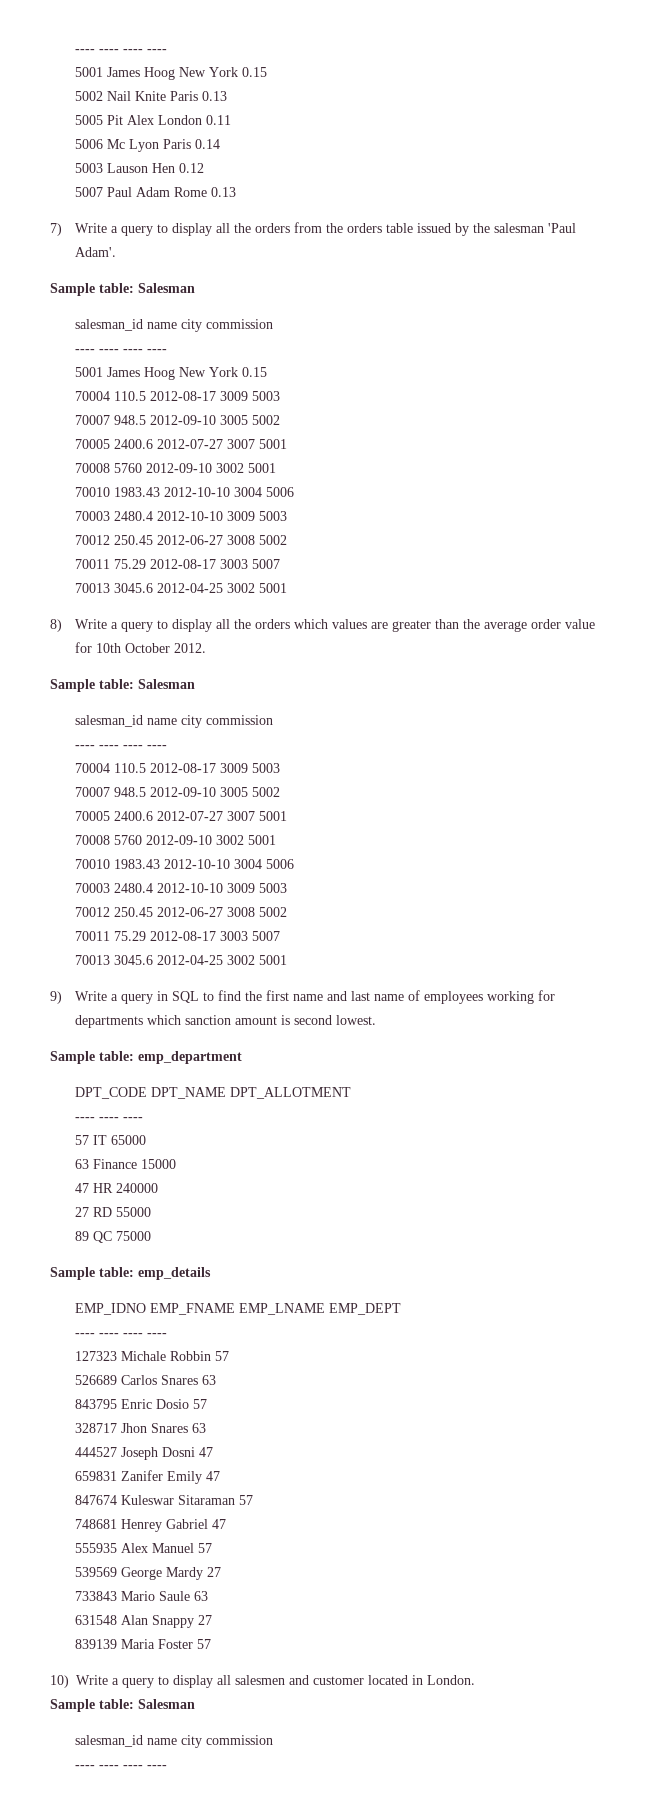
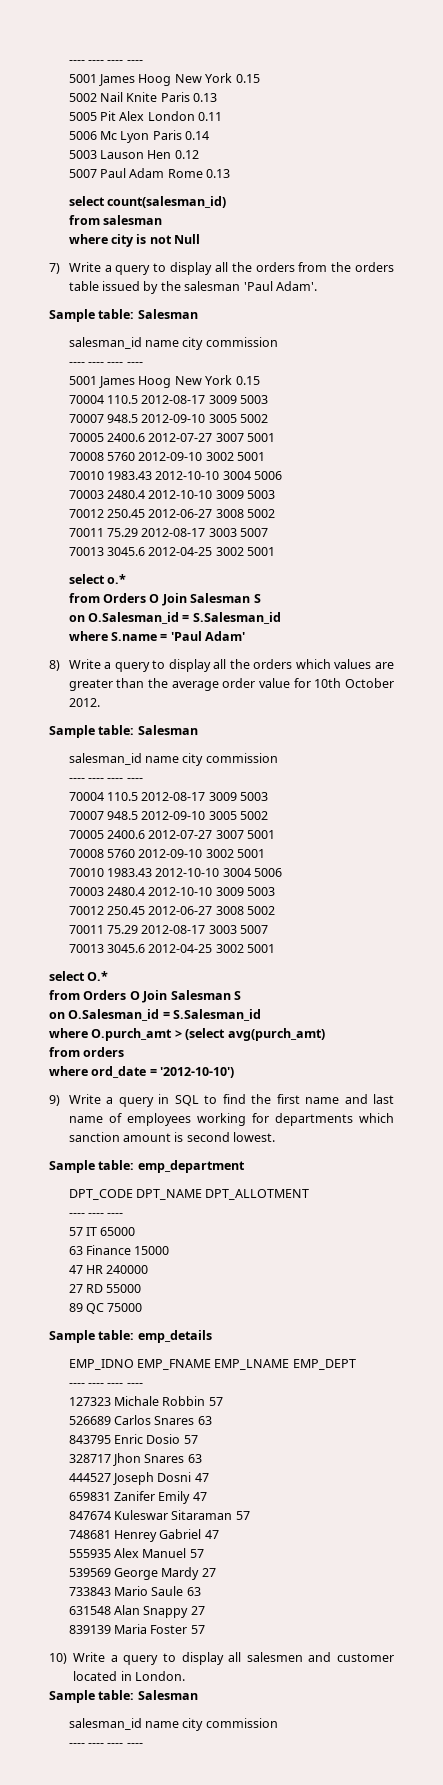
(236, 192) none -> [68,196,227,208] [68,215,163,225] [68,234,201,247] // select count(salesman_id) // from salesman // where city is not Null
(287, 588) none -> [68,574,127,584] [68,593,261,606] [68,612,281,624] [68,631,246,641] // select o.* // from Orders O Join Salesman S // on O.Salesman_id = S.Salesman_id // where S.name = 'Paul Adam'
(287, 960) none -> [49,971,109,981] [49,990,241,1003] [49,1009,262,1021] [49,1028,325,1041] [49,1047,125,1057] [49,1066,235,1078] // select O.* // from Orders O Join Salesman S // on O.Salesman_id = S.Salesman_id // where O.purch_amt > (select avg(purch_amt) // from orders // where ord_date = '2012-10-10')

